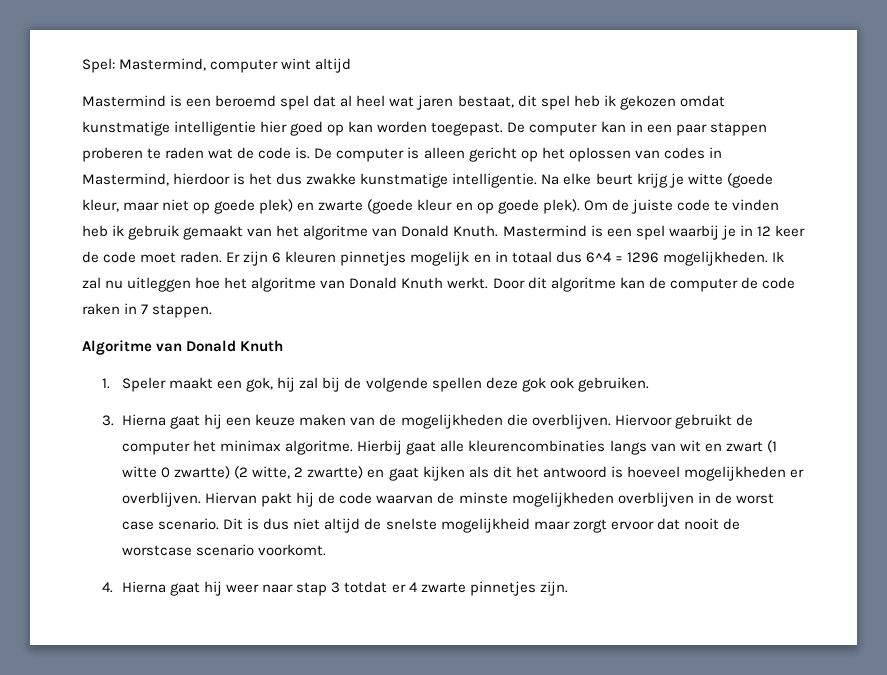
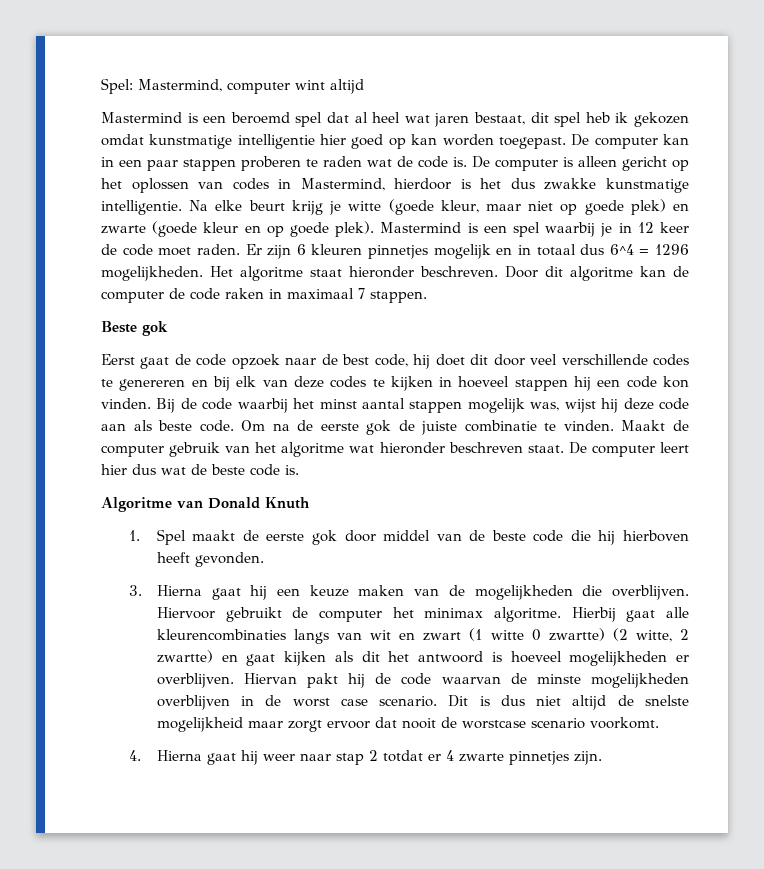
[583,199,779,214] [82,225,499,240] Om de juiste code te vinden heb ik gebruik gemaakt van het algoritme van Donald Knuth. -> (375, 229) none
[771,251,784,262] [82,277,489,292] Ik zal nu uitleggen hoe het algoritme van Donald Knuth werkt. -> [210,266,498,281] Het algoritme staat hieronder beschreven.
(138, 308) none -> [287,288,354,299] maximaal
(213, 311) none -> [101,321,168,336] [101,354,689,369] [101,376,689,391] [101,398,689,413] [101,420,690,435] [101,442,689,457] [101,464,299,476] // Beste gok // Eerst gaat de code opzoek naar de best code, hij doet dit door veel verschillende codes te genereren en bij elk van deze codes te kijken in hoeveel stappen hij een code kon vinden. Bij de code waarbij het minst aantal stappen mogelijk was, wijst hij deze code aan als beste code. Om na de eerste gok de juiste combinatie te vinden. Maakt de computer gebruik van het algoritme wat hieronder beschreven staat. De computer leert hier dus wat de beste code is.
[122,377,649,392] Speler maakt een gok, hij zal bij de volgende spellen deze gok ook gebruiken. -> [156,529,689,545] [156,552,264,567] Spel maakt de eerste gok door middel van de beste code die hij hierboven heeft gevonden.
[331,582,341,593] 3 -> [368,750,378,761] 2

